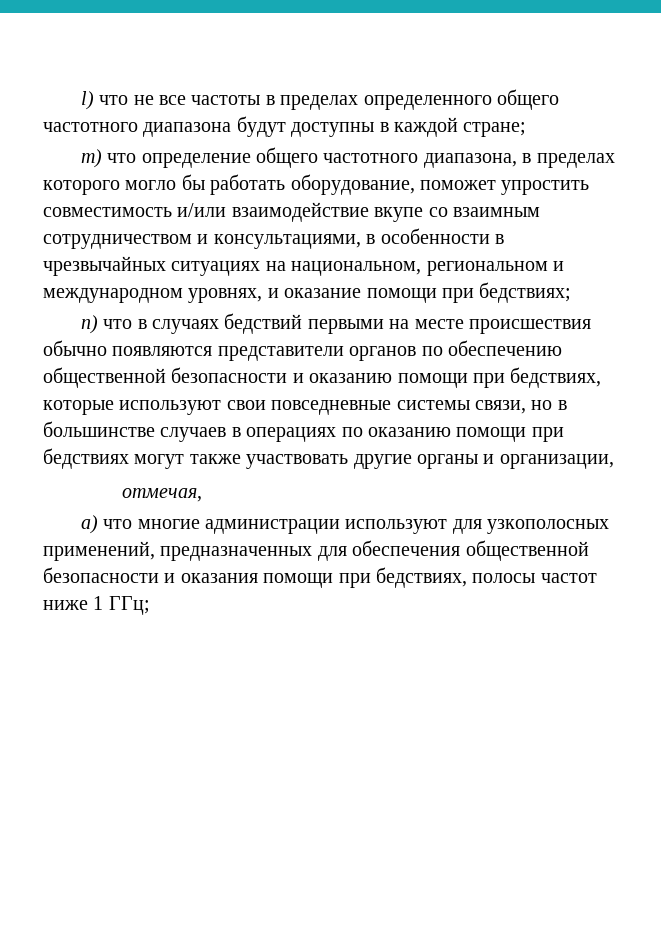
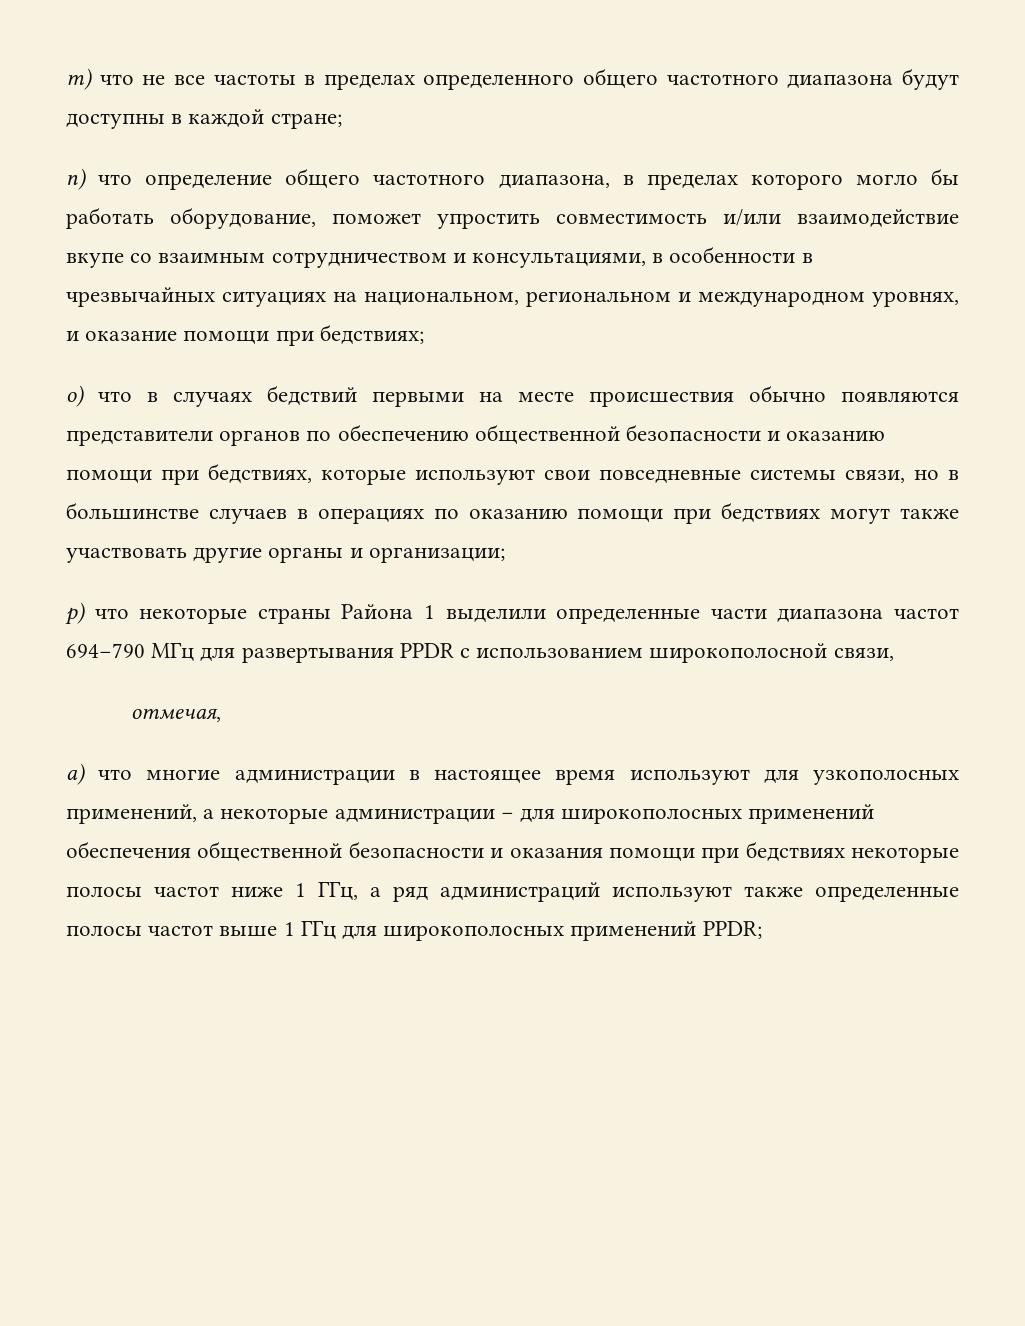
[80,91,94,110] l) -> [66,68,92,90] m)
[80,149,102,168] m) -> [66,168,86,190] n)
[80,315,98,334] n) -> [66,385,84,407] o)
[499,454,614,469] организации, -> [368,547,505,563] [65,602,960,625] [66,642,894,663] организации; // p) что некоторые страны Района 1 выделили определенные части диапазона частот 694−790 МГц для развертывания PPDR с использованием широкополосной связи,
(340, 526) none -> [408,769,616,785] в настоящее время
[160,546,347,561] предназначенных для -> [203,804,875,824] а некоторые администрации − для широкополосных применений
[376,567,467,588] бедствиях, -> [745,841,959,863] бедствиях некоторые
[108,596,150,615] ГГц; -> [318,881,959,902] [66,920,762,941] ГГц, а ряд администраций используют также определенные полосы частот выше 1 ГГц для широкополосных применений PPDR;

